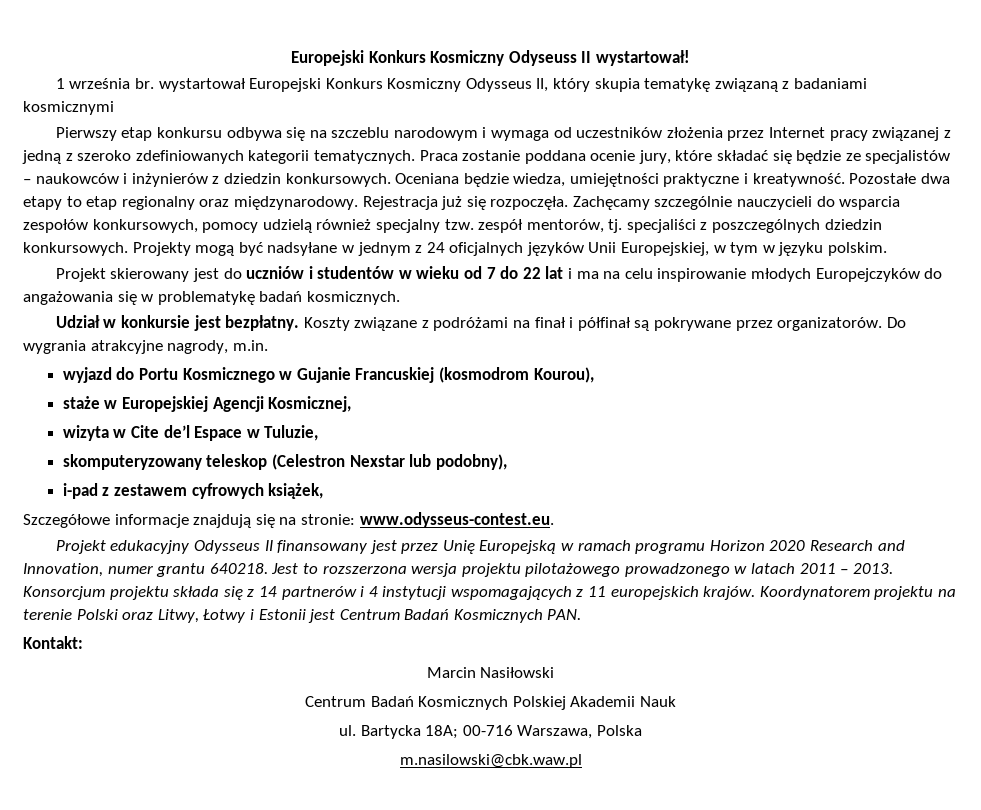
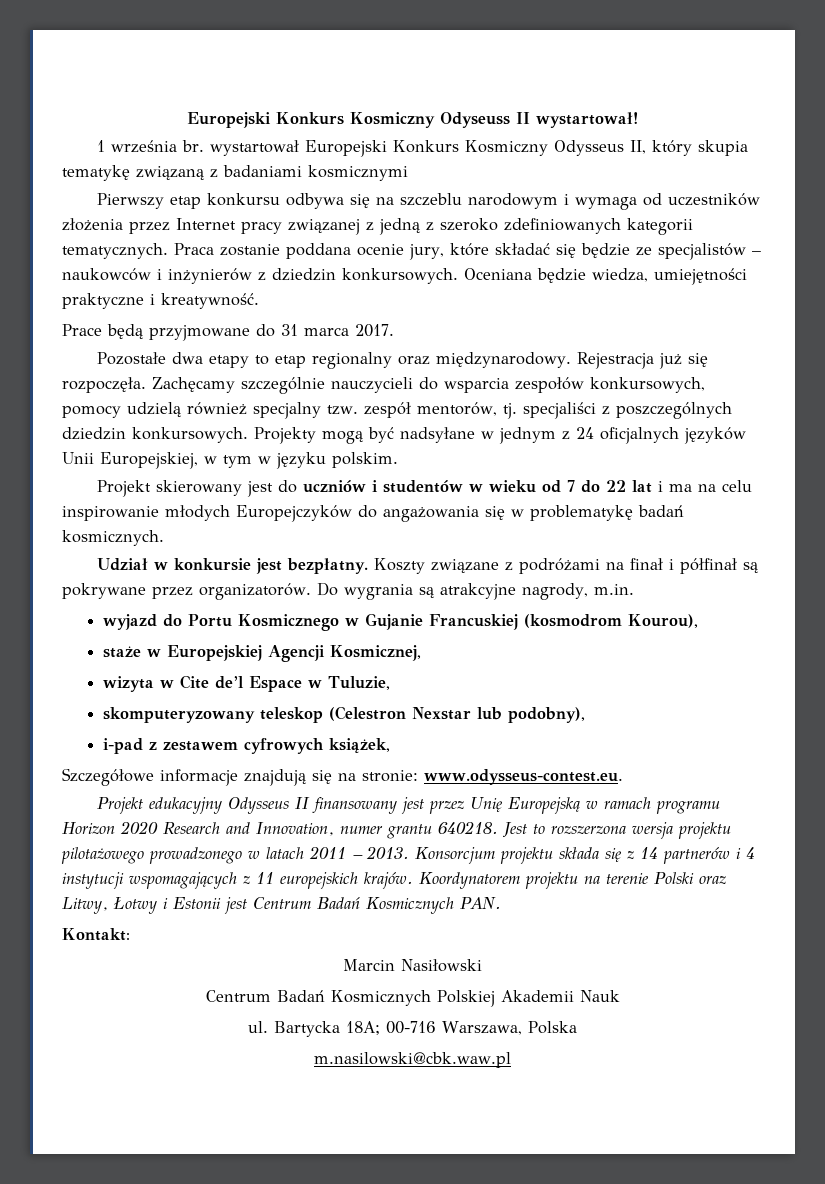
(845, 180) none -> [62,324,394,341] // Prace będą przyjmowane do 31 marca 2017. //
(86, 347) none -> [418,587,435,598] są

